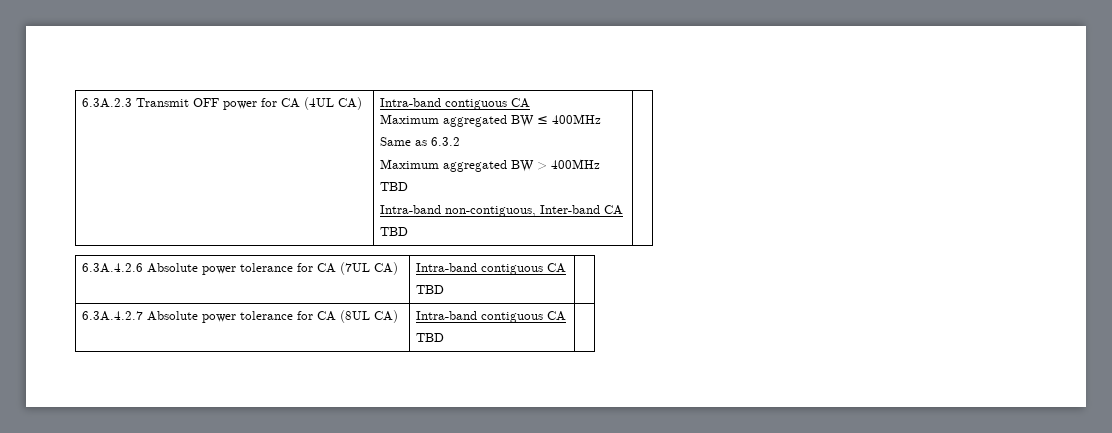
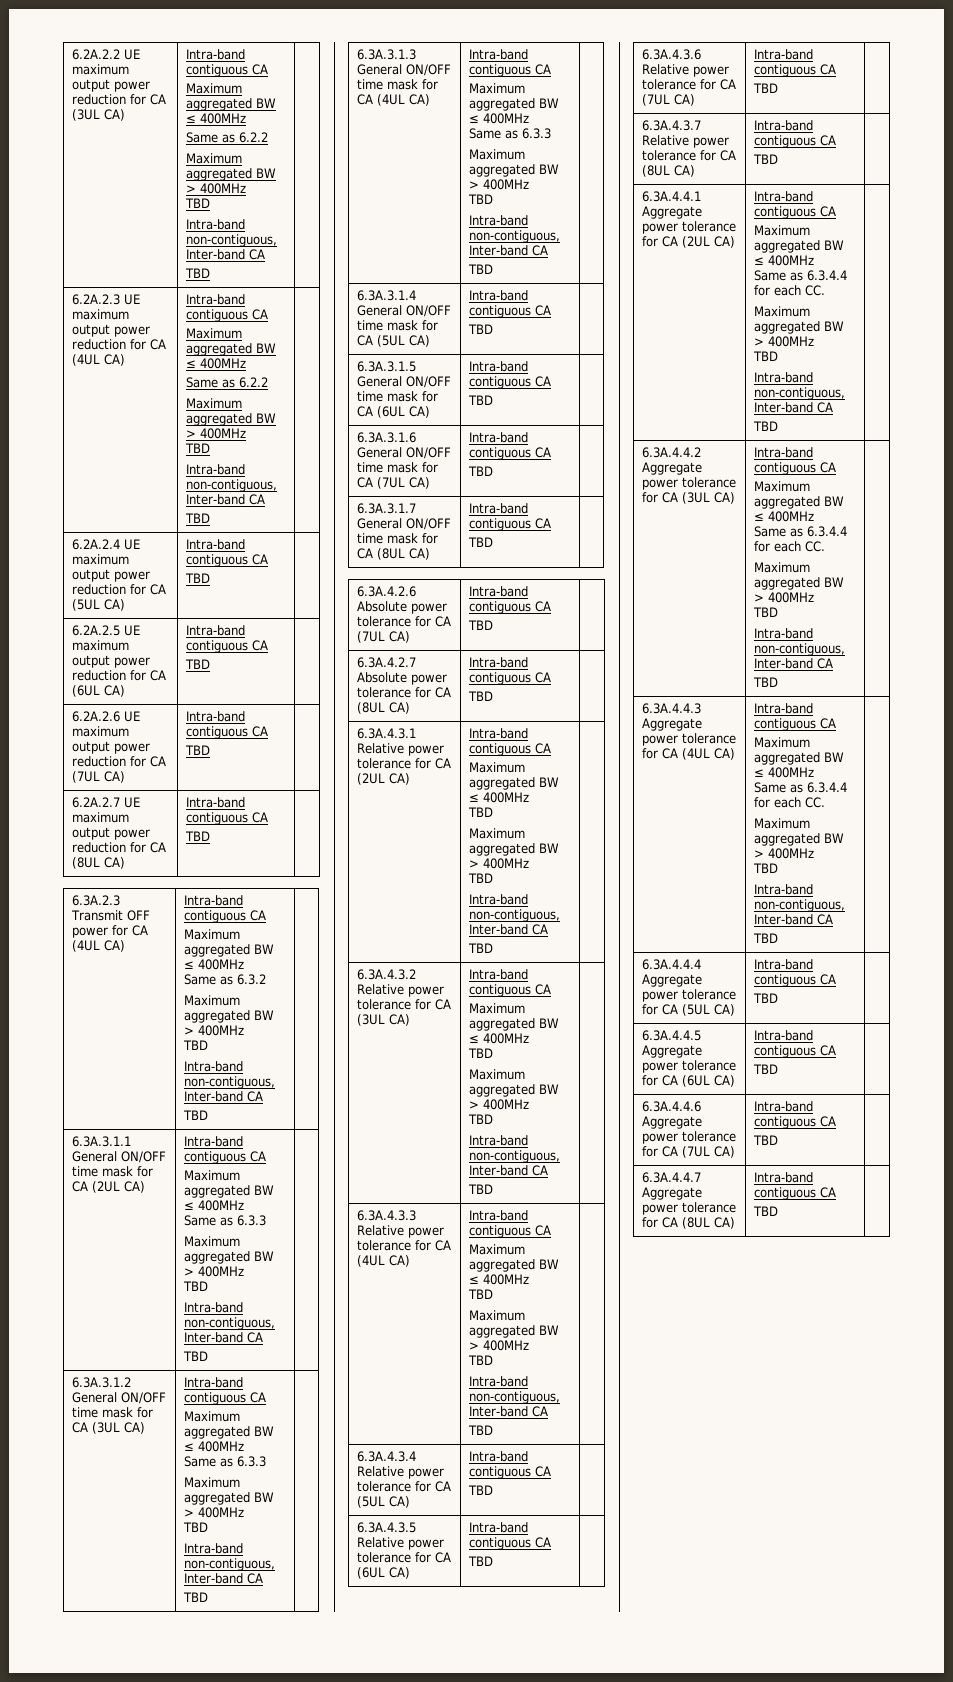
(81, 103) none -> [72,49,141,60] [72,64,130,75] [72,79,151,92] [72,94,167,105] [72,109,126,121] [186,49,246,60] [186,64,269,77] [186,83,243,94] [186,98,277,111] [186,113,247,124] [186,132,269,143] [186,153,243,164] [186,168,277,181] [186,183,247,194] [185,198,211,208] [186,219,246,230] [186,234,278,247] [186,249,266,260] [185,268,211,278] [72,294,141,305] [72,309,130,320] [72,324,151,337] [72,339,167,350] [72,354,126,366] [186,294,246,305] [186,309,269,322] [186,328,243,339] [186,343,277,356] [186,358,247,369] [186,377,269,388] [186,398,243,409] [186,413,277,426] [186,428,247,439] [185,443,211,453] [186,464,246,475] [186,479,278,492] [186,494,266,505] [185,513,211,523] [72,539,141,550] [72,554,130,565] [72,569,151,582] [72,584,167,595] [72,599,126,611] [186,539,246,550] [186,554,269,567] [185,573,211,583] [72,625,141,636] [72,640,130,651] [72,655,151,668] [72,670,167,681] [72,685,126,697] [186,625,246,636] [186,640,269,653] [185,659,211,669] [72,711,141,722] [72,726,130,737] [72,741,151,754] [72,756,167,767] [72,771,126,783] [186,711,246,722] [186,726,269,739] [185,745,211,755] [72,797,141,808] [72,812,130,823] [72,827,151,840] [72,842,167,853] [72,857,126,869] [186,797,246,808] [186,812,269,825] [185,831,211,841] 6.2A.2.2 UE maximum output power reduction for CA (3UL CA) | Intra-band contiguous CA // Maximum aggregated BW ≤ 400MHz // Same as 6.2.2 // Maximum aggregated BW > 400MHz // TBD // Intra-band non-contiguous, Inter-band CA // TBD | // 6.2A.2.3 UE maximum output power reduction for CA (4UL CA) | Intra-band contiguous CA // Maximum aggregated BW ≤ 400MHz // Same as 6.2.2 // Maximum aggregated BW > 400MHz // TBD // Intra-band non-contiguous, Inter-band CA // TBD | // 6.2A.2.4 UE maximum output power reduction for CA (5UL CA) | Intra-band contiguous CA // TBD | // 6.2A.2.5 UE maximum output power reduction for CA (6UL CA) | Intra-band contiguous CA // TBD | // 6.2A.2.6 UE maximum output power reduction for CA (7UL CA) | Intra-band contiguous CA // TBD | // 6.2A.2.7 UE maximum output power reduction for CA (8UL CA) | Intra-band contiguous CA // TBD | //
(408, 231) none -> [72,1136,132,1147] [72,1151,167,1163] [72,1166,154,1177] [72,1181,146,1193] [184,1136,244,1147] [184,1151,267,1164] [184,1170,241,1181] [184,1185,275,1198] [184,1200,245,1211] [184,1215,267,1226] [184,1236,241,1247] [184,1251,275,1264] [184,1266,245,1277] [183,1281,209,1291] [184,1302,244,1313] [184,1317,276,1330] [184,1332,264,1343] [183,1351,209,1361] [72,1377,132,1388] [72,1392,167,1404] [72,1407,154,1418] [72,1422,146,1434] [184,1377,244,1388] [184,1392,267,1405] [184,1411,241,1422] [184,1426,275,1439] [184,1441,245,1452] [184,1456,267,1467] [184,1477,241,1488] [184,1492,275,1505] [184,1507,245,1518] [183,1522,209,1532] [184,1543,244,1554] [184,1558,276,1571] [184,1573,264,1584] [183,1592,209,1602] [357,49,417,60] [357,64,452,76] [357,79,439,90] [357,94,431,106] [469,49,529,60] [469,64,552,77] [469,83,526,94] [469,98,560,111] [469,113,530,124] [469,128,552,139] [469,149,526,160] [469,164,560,177] [469,179,530,190] [468,194,494,204] [469,215,529,226] [469,230,561,243] [469,245,549,256] [468,264,494,274] [357,290,417,301] [357,305,452,317] [357,320,439,331] [357,335,431,347] [469,290,529,301] [469,305,552,318] [468,324,494,334] [357,361,417,372] [357,376,452,388] [357,391,439,402] [357,406,431,418] [469,361,529,372] [469,376,552,389] [468,395,494,405] [357,432,417,443] [357,447,452,459] [357,462,439,473] [357,477,431,489] [469,432,529,443] [469,447,552,460] [468,466,494,476] [357,503,417,514] [357,518,452,530] [357,533,439,544] [357,548,431,560] [469,503,529,514] [469,518,552,531] [468,537,494,547] // 6.3A.3.1.1 General ON/OFF time mask for CA (2UL CA) | Intra-band contiguous CA // Maximum aggregated BW ≤ 400MHz // Same as 6.3.3 // Maximum aggregated BW > 400MHz // TBD // Intra-band non-contiguous, Inter-band CA // TBD | // 6.3A.3.1.2 General ON/OFF time mask for CA (3UL CA) | Intra-band contiguous CA // Maximum aggregated BW ≤ 400MHz // Same as 6.3.3 // Maximum aggregated BW > 400MHz // TBD // Intra-band non-contiguous, Inter-band CA // TBD | // 6.3A.3.1.3 General ON/OFF time mask for CA (4UL CA) | Intra-band contiguous CA // Maximum aggregated BW ≤ 400MHz // Same as 6.3.3 // Maximum aggregated BW > 400MHz // TBD // Intra-band non-contiguous, Inter-band CA // TBD | // 6.3A.3.1.4 General ON/OFF time mask for CA (5UL CA) | Intra-band contiguous CA // TBD | // 6.3A.3.1.5 General ON/OFF time mask for CA (6UL CA) | Intra-band contiguous CA // TBD | // 6.3A.3.1.6 General ON/OFF time mask for CA (7UL CA) | Intra-band contiguous CA // TBD | // 6.3A.3.1.7 General ON/OFF time mask for CA (8UL CA) | Intra-band contiguous CA // TBD |
(444, 337) none -> [357,728,417,739] [357,743,445,756] [357,758,452,769] [357,773,411,785] [469,728,529,739] [469,743,552,756] [469,762,526,773] [469,777,560,790] [469,792,530,803] [468,807,494,817] [469,828,526,839] [469,843,560,856] [469,858,530,869] [468,873,494,883] [469,894,529,905] [469,909,561,922] [469,924,549,935] [468,943,494,953] [357,969,417,980] [357,984,445,997] [357,999,452,1010] [357,1014,411,1026] [469,969,529,980] [469,984,552,997] [469,1003,526,1014] [469,1018,560,1031] [469,1033,530,1044] [468,1048,494,1058] [469,1069,526,1080] [469,1084,560,1097] [469,1099,530,1110] [468,1114,494,1124] [469,1135,529,1146] [469,1150,561,1163] [469,1165,549,1176] [468,1184,494,1194] [357,1210,417,1221] [357,1225,445,1238] [357,1240,452,1251] [357,1255,411,1267] [469,1210,529,1221] [469,1225,552,1238] [469,1244,526,1255] [469,1259,560,1272] [469,1274,530,1285] [468,1289,494,1299] [469,1310,526,1321] [469,1325,560,1338] [469,1340,530,1351] [468,1355,494,1365] [469,1376,529,1387] [469,1391,561,1404] [469,1406,549,1417] [468,1425,494,1435] [357,1451,417,1462] [357,1466,445,1479] [357,1481,452,1492] [357,1496,411,1508] [469,1451,529,1462] [469,1466,552,1479] [468,1485,494,1495] [357,1522,417,1533] [357,1537,445,1550] [357,1552,452,1563] [357,1567,411,1579] [469,1522,529,1533] [469,1537,552,1550] [468,1556,494,1566] [642,49,702,60] [642,64,730,77] [642,79,737,90] [642,94,696,106] [754,49,814,60] [754,64,837,77] [753,83,779,93] [642,120,702,131] [642,135,730,148] [642,150,737,161] [642,165,696,177] [754,120,814,131] [754,135,837,148] [753,154,779,164] [642,191,702,202] [642,206,703,219] [642,221,737,234] [642,236,736,248] [754,191,814,202] [754,206,837,219] [754,225,811,236] [754,240,845,253] [754,255,815,266] [754,270,848,281] [754,285,826,296] [754,306,811,317] [754,321,845,334] [754,336,815,347] [753,351,779,361] [754,372,814,383] [754,387,846,400] [754,402,834,413] [753,421,779,431] [642,447,702,458] [642,462,703,475] [642,477,737,490] [642,492,736,504] [754,447,814,458] [754,462,837,475] [754,481,811,492] [754,496,845,509] [754,511,815,522] [754,526,848,537] [754,541,826,552] [754,562,811,573] [754,577,845,590] [754,592,815,603] [753,607,779,617] [754,628,814,639] [754,643,846,656] [754,658,834,669] [753,677,779,687] [642,703,702,714] [642,718,703,731] [642,733,737,746] [642,748,736,760] [754,703,814,714] [754,718,837,731] [754,737,811,748] [754,752,845,765] [754,767,815,778] [754,782,848,793] [754,797,826,808] [754,818,811,829] [754,833,845,846] [754,848,815,859] [753,863,779,873] [754,884,814,895] [754,899,846,912] [754,914,834,925] [753,933,779,943] [642,959,702,970] [642,974,703,987] [642,989,737,1002] [642,1004,736,1016] [754,959,814,970] [754,974,837,987] [753,993,779,1003] [642,1030,702,1041] [642,1045,703,1058] [642,1060,737,1073] [642,1075,736,1087] [754,1030,814,1041] [754,1045,837,1058] [753,1064,779,1074] [642,1101,702,1112] [642,1116,703,1129] [642,1131,737,1144] [642,1146,736,1158] [754,1101,814,1112] [754,1116,837,1129] [753,1135,779,1145] [642,1172,702,1183] [642,1187,703,1200] [642,1202,737,1215] [642,1217,736,1229] [754,1172,814,1183] [754,1187,837,1200] [753,1206,779,1216] // 6.3A.4.3.1 Relative power tolerance for CA (2UL CA) | Intra-band contiguous CA // Maximum aggregated BW ≤ 400MHz // TBD // Maximum aggregated BW > 400MHz // TBD // Intra-band non-contiguous, Inter-band CA // TBD | // 6.3A.4.3.2 Relative power tolerance for CA (3UL CA) | Intra-band contiguous CA // Maximum aggregated BW ≤ 400MHz // TBD // Maximum aggregated BW > 400MHz // TBD // Intra-band non-contiguous, Inter-band CA // TBD | // 6.3A.4.3.3 Relative power tolerance for CA (4UL CA) | Intra-band contiguous CA // Maximum aggregated BW ≤ 400MHz // TBD // Maximum aggregated BW > 400MHz // TBD // Intra-band non-contiguous, Inter-band CA // TBD | // 6.3A.4.3.4 Relative power tolerance for CA (5UL CA) | Intra-band contiguous CA // TBD | // 6.3A.4.3.5 Relative power tolerance for CA (6UL CA) | Intra-band contiguous CA // TBD | // 6.3A.4.3.6 Relative power tolerance for CA (7UL CA) | Intra-band contiguous CA // TBD | // 6.3A.4.3.7 Relative power tolerance for CA (8UL CA) | Intra-band contiguous CA // TBD | // 6.3A.4.4.1 Aggregate power tolerance for CA (2UL CA) | Intra-band contiguous CA // Maximum aggregated BW ≤ 400MHz // Same as 6.3.4.4 for each CC. // Maximum aggregated BW > 400MHz // TBD // Intra-band non-contiguous, Inter-band CA // TBD | // 6.3A.4.4.2 Aggregate power tolerance for CA (3UL CA) | Intra-band contiguous CA // Maximum aggregated BW ≤ 400MHz // Same as 6.3.4.4 for each CC. // Maximum aggregated BW > 400MHz // TBD // Intra-band non-contiguous, Inter-band CA // TBD | // 6.3A.4.4.3 Aggregate power tolerance for CA (4UL CA) | Intra-band contiguous CA // Maximum aggregated BW ≤ 400MHz // Same as 6.3.4.4 for each CC. // Maximum aggregated BW > 400MHz // TBD // Intra-band non-contiguous, Inter-band CA // TBD | // 6.3A.4.4.4 Aggregate power tolerance for CA (5UL CA) | Intra-band contiguous CA // TBD | // 6.3A.4.4.5 Aggregate power tolerance for CA (6UL CA) | Intra-band contiguous CA // TBD | // 6.3A.4.4.6 Aggregate power tolerance for CA (7UL CA) | Intra-band contiguous CA // TBD | // 6.3A.4.4.7 Aggregate power tolerance for CA (8UL CA) | Intra-band contiguous CA // TBD |

